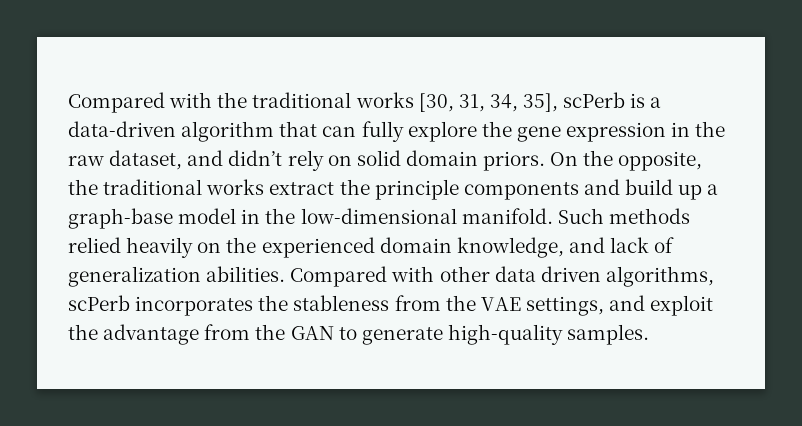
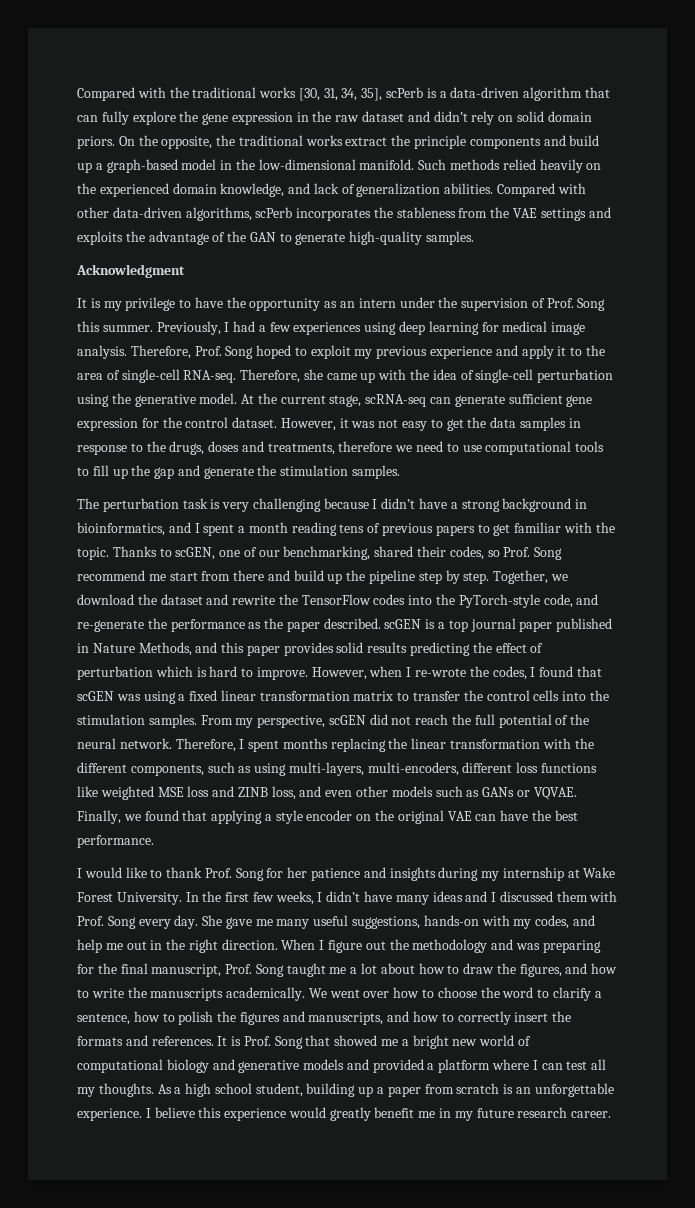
[109,150,183,170] dataset, -> [362,111,405,122] dataset
[68,208,173,229] graph-base -> [106,159,178,173] graph-based
[494,266,601,282] data driven -> [112,207,182,218] data-driven
[525,295,714,316] settings, and exploit -> [540,207,611,221] [77,231,123,245] settings and exploits
[204,324,251,340] from -> [212,232,226,242] of
(650, 334) none -> [76,264,185,278] [77,297,606,311] [77,321,586,335] [77,345,605,359] [77,369,614,383] [77,393,593,407] [77,417,581,431] [77,441,605,455] [77,465,401,479] [77,498,588,512] [77,522,615,536] [77,546,563,560] [77,570,568,584] [77,594,599,608] [77,618,613,632] [77,642,544,656] [77,666,602,680] [77,690,609,704] [77,714,590,728] [77,738,594,752] [77,762,598,776] [77,786,577,800] [77,810,578,824] [77,835,154,848] [77,867,616,881] [77,891,618,905] [77,915,595,929] [77,939,601,953] [77,963,618,977] [77,987,602,1001] [77,1011,572,1025] [77,1035,531,1049] [77,1059,607,1073] [77,1083,614,1097] [77,1107,612,1121] // Acknowledgment // It is my privilege to have the opportunity as an intern under the supervision of Prof. Song this summer. Previously, I had a few experiences using deep learning for medical image analysis. Therefore, Prof. Song hoped to exploit my previous experience and apply it to the area of single-cell RNA-seq. Therefore, she came up with the idea of single-cell perturbation using the generative model. At the current stage, scRNA-seq can generate sufficient gene expression for the control dataset. However, it was not easy to get the data samples in response to the drugs, doses and treatments, therefore we need to use computational tools to fill up the gap and generate the stimulation samples. // The perturbation task is very challenging because I didn’t have a strong background in bioinformatics, and I spent a month reading tens of previous papers to get familiar with the topic. Thanks to scGEN, one of our benchmarking, shared their codes, so Prof. Song recommend me start from there and build up the pipeline step by step. Together, we download the dataset and rewrite the TensorFlow codes into the PyTorch-style code, and re-generate the performance as the paper described. scGEN is a top journal paper published in Nature Methods, and this paper provides solid results predicting the effect of perturbation which is hard to improve. However, when I re-wrote the codes, I found that scGEN was using a fixed linear transformation matrix to transfer the control cells into the stimulation samples. From my perspective, scGEN did not reach the full potential of the neural network. Therefore, I spent months replacing the linear transformation with the different components, such as using multi-layers, multi-encoders, different loss functions like weighted MSE loss and ZINB loss, and even other models such as GANs or VQVAE. Finally, we found that applying a style encoder on the original VAE can have the best performance. // I would like to thank Prof. Song for her patience and insights during my internship at Wake Forest University. In the first few weeks, I didn’t have many ideas and I discussed them with Prof. Song every day. She gave me many useful suggestions, hands-on with my codes, and help me out in the right direction. When I figure out the methodology and was preparing for the final manuscript, Prof. Song taught me a lot about how to draw the figures, and how to write the manuscripts academically. We went over how to choose the word to clarify a sentence, how to polish the figures and manuscripts, and how to correctly insert the formats and references. It is Prof. Song that showed me a bright new world of computational biology and generative models and provided a platform where I can test all my thoughts. As a high school student, building up a paper from scratch is an unforgettable experience. I believe this experience would greatly benefit me in my future research career.

